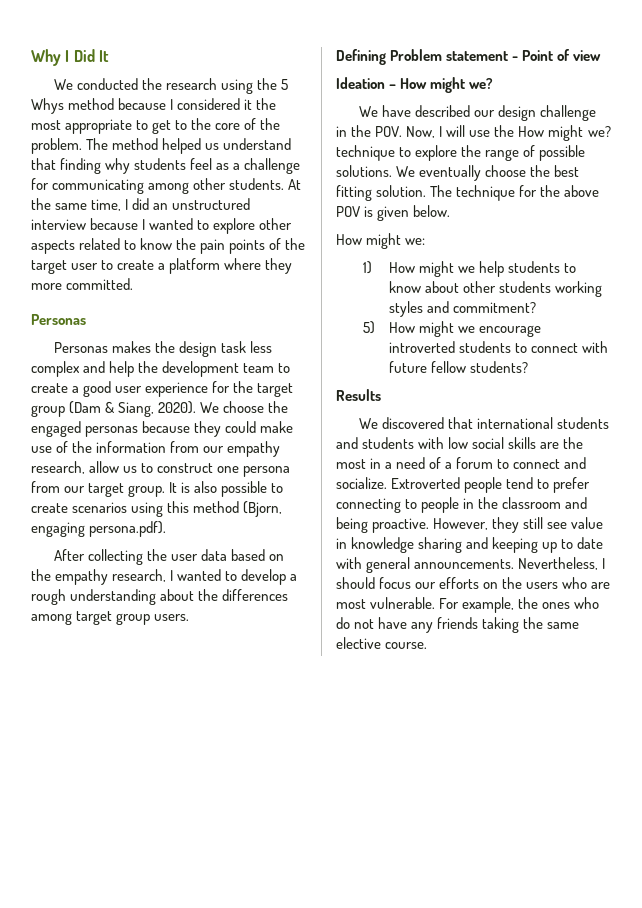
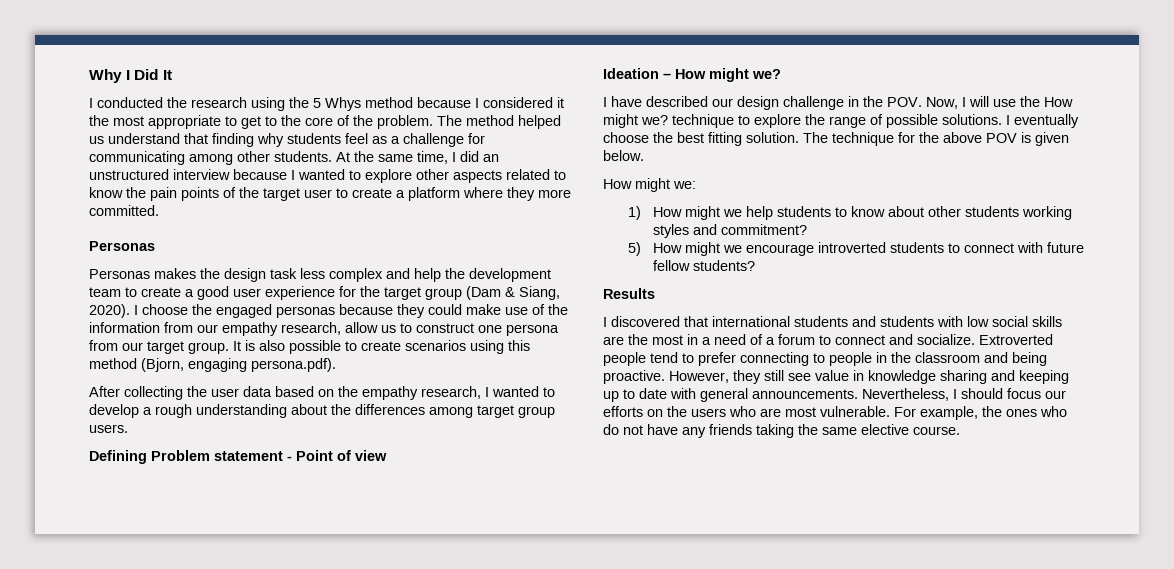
[54,79,74,90] We -> [89,98,93,108] I
[200,402,220,413] We -> [134,305,138,315] I
[359,106,379,117] We -> [603,97,607,107] I
[396,166,416,177] We -> [1006,115,1010,125] I
[359,418,379,429] We -> [603,317,607,327] I

